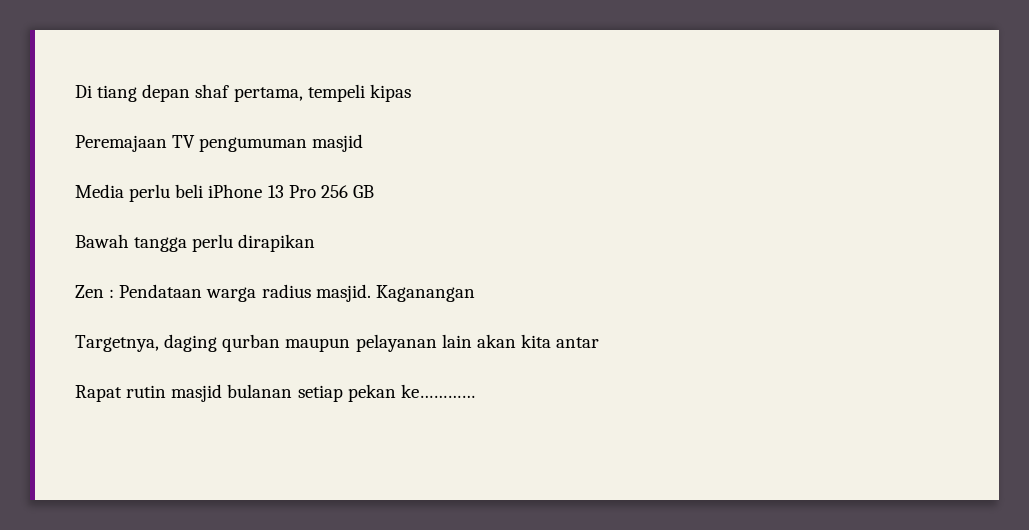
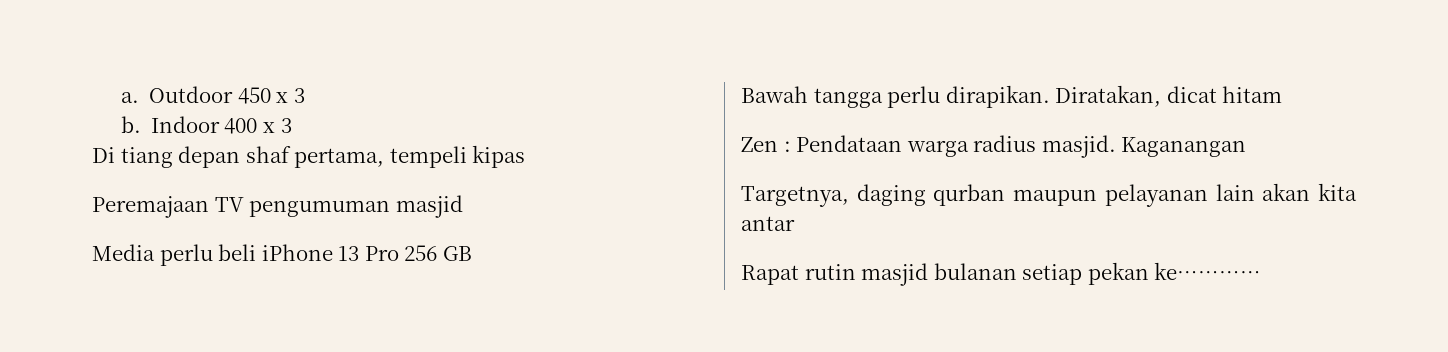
(75, 91) none -> [120,86,305,104] [120,116,292,134] a. Outdoor 450 x 3 // b. Indoor 400 x 3 //
[238,234,316,252] dirapikan -> [945,85,1283,108] dirapikan. Diratakan, dicat hitam

